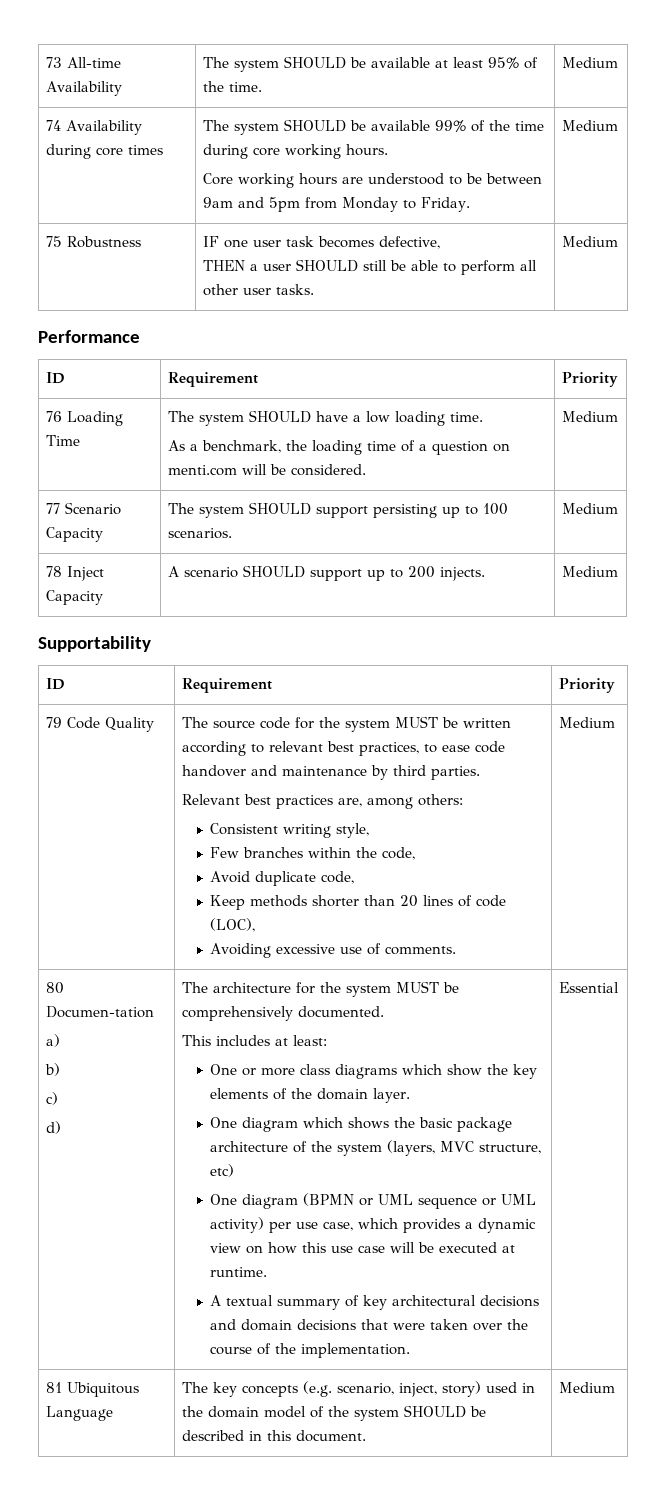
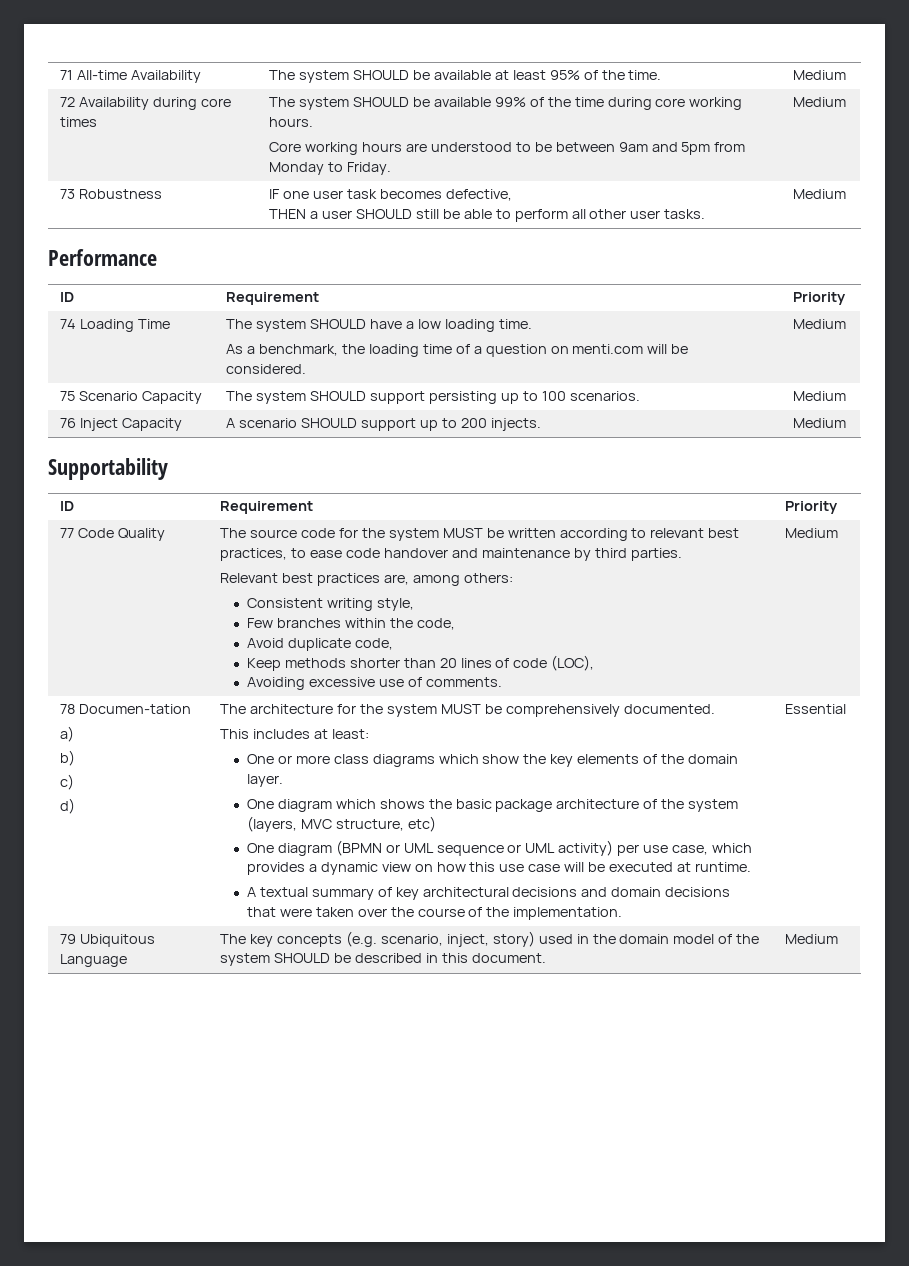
[45,57,62,68] 73 -> [60,70,74,80] 71
[45,120,61,131] 74 -> [60,97,76,107] 72
[45,236,62,247] 75 -> [60,189,76,199] 73
[45,411,62,422] 76 -> [60,319,77,329] 74
[45,503,60,514] 77 -> [60,391,76,401] 75
[45,566,62,577] 78 -> [60,418,77,428] 76
[45,717,62,728] 79 -> [60,528,75,538] 77
[45,982,64,994] 80 -> [60,704,76,714] 78
[45,1382,62,1393] 81 -> [60,934,77,944] 79

